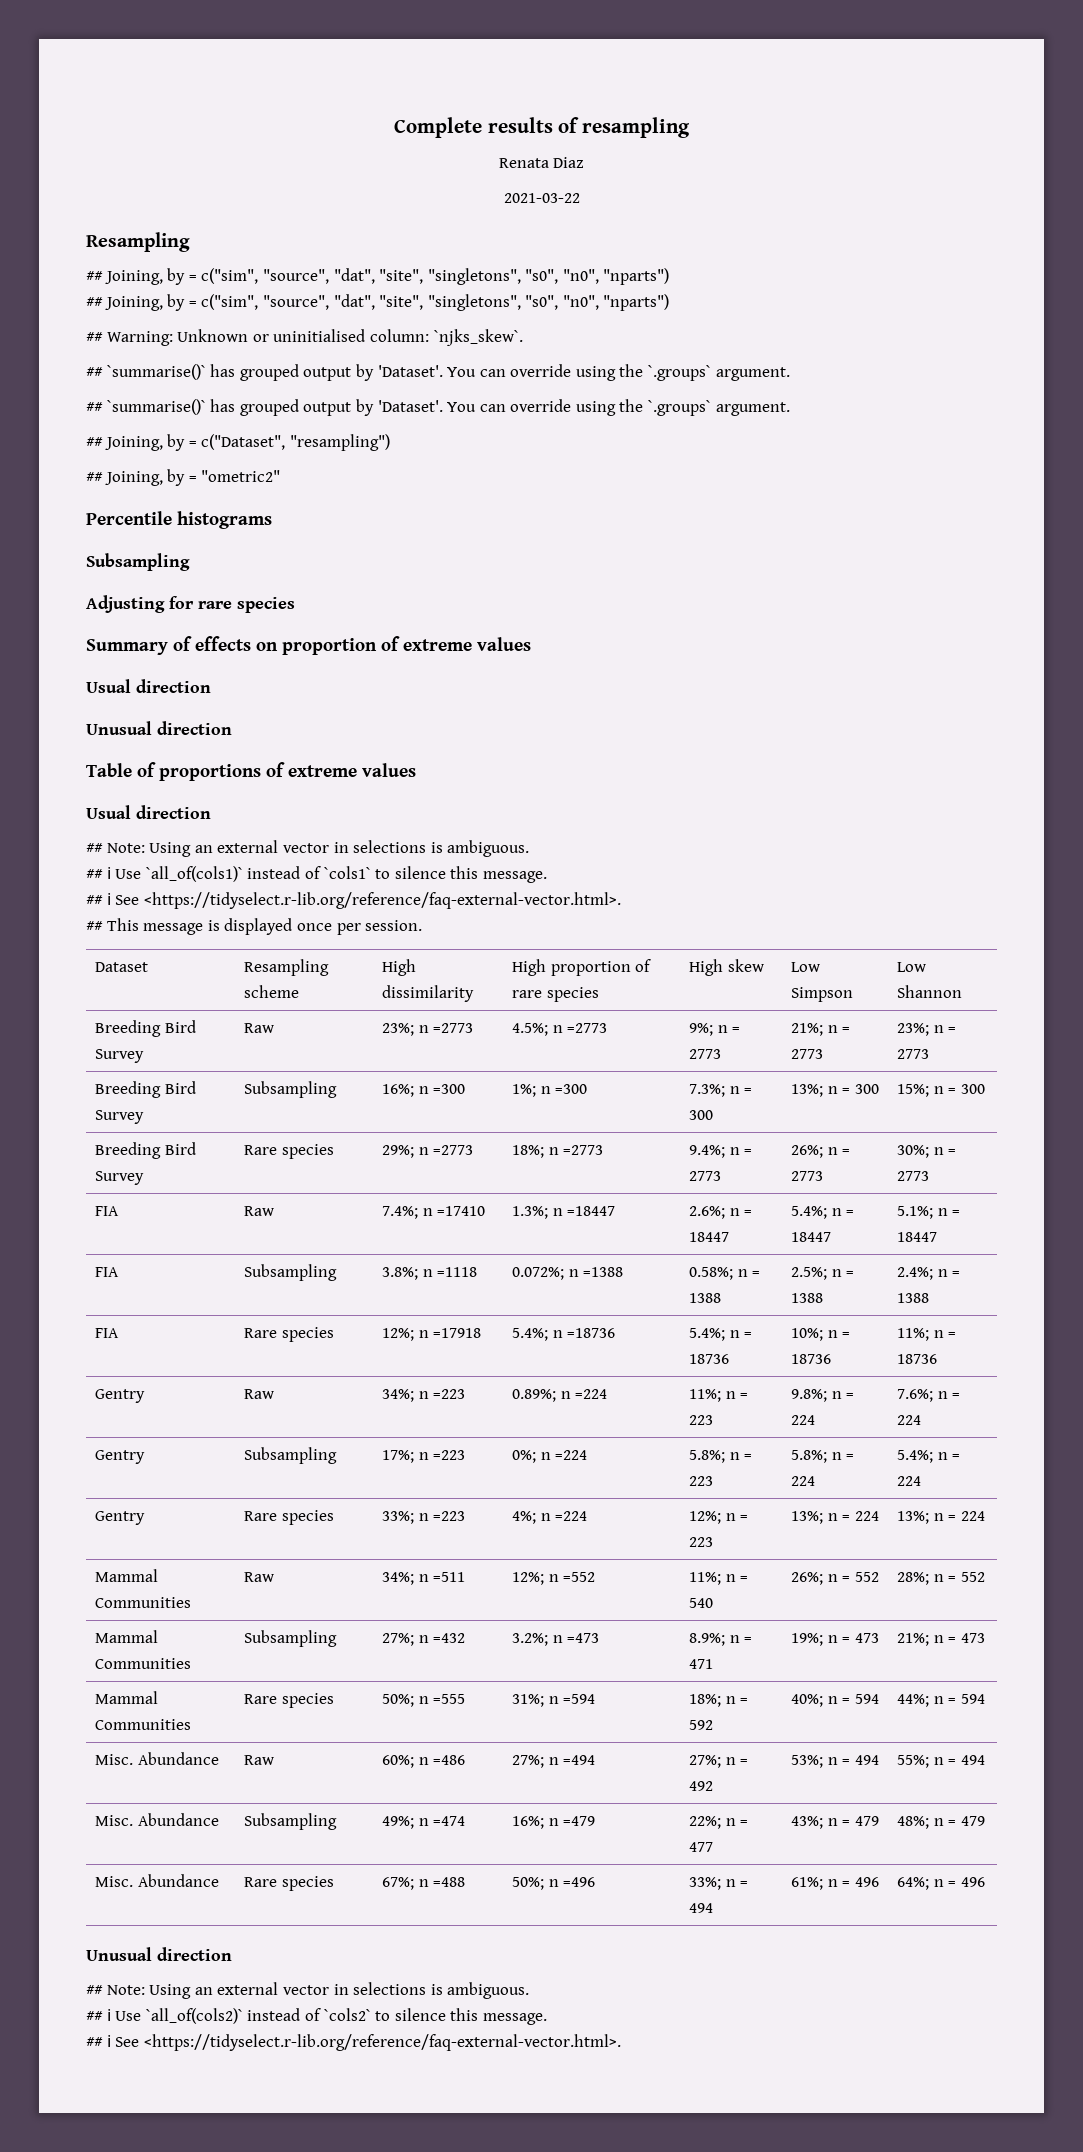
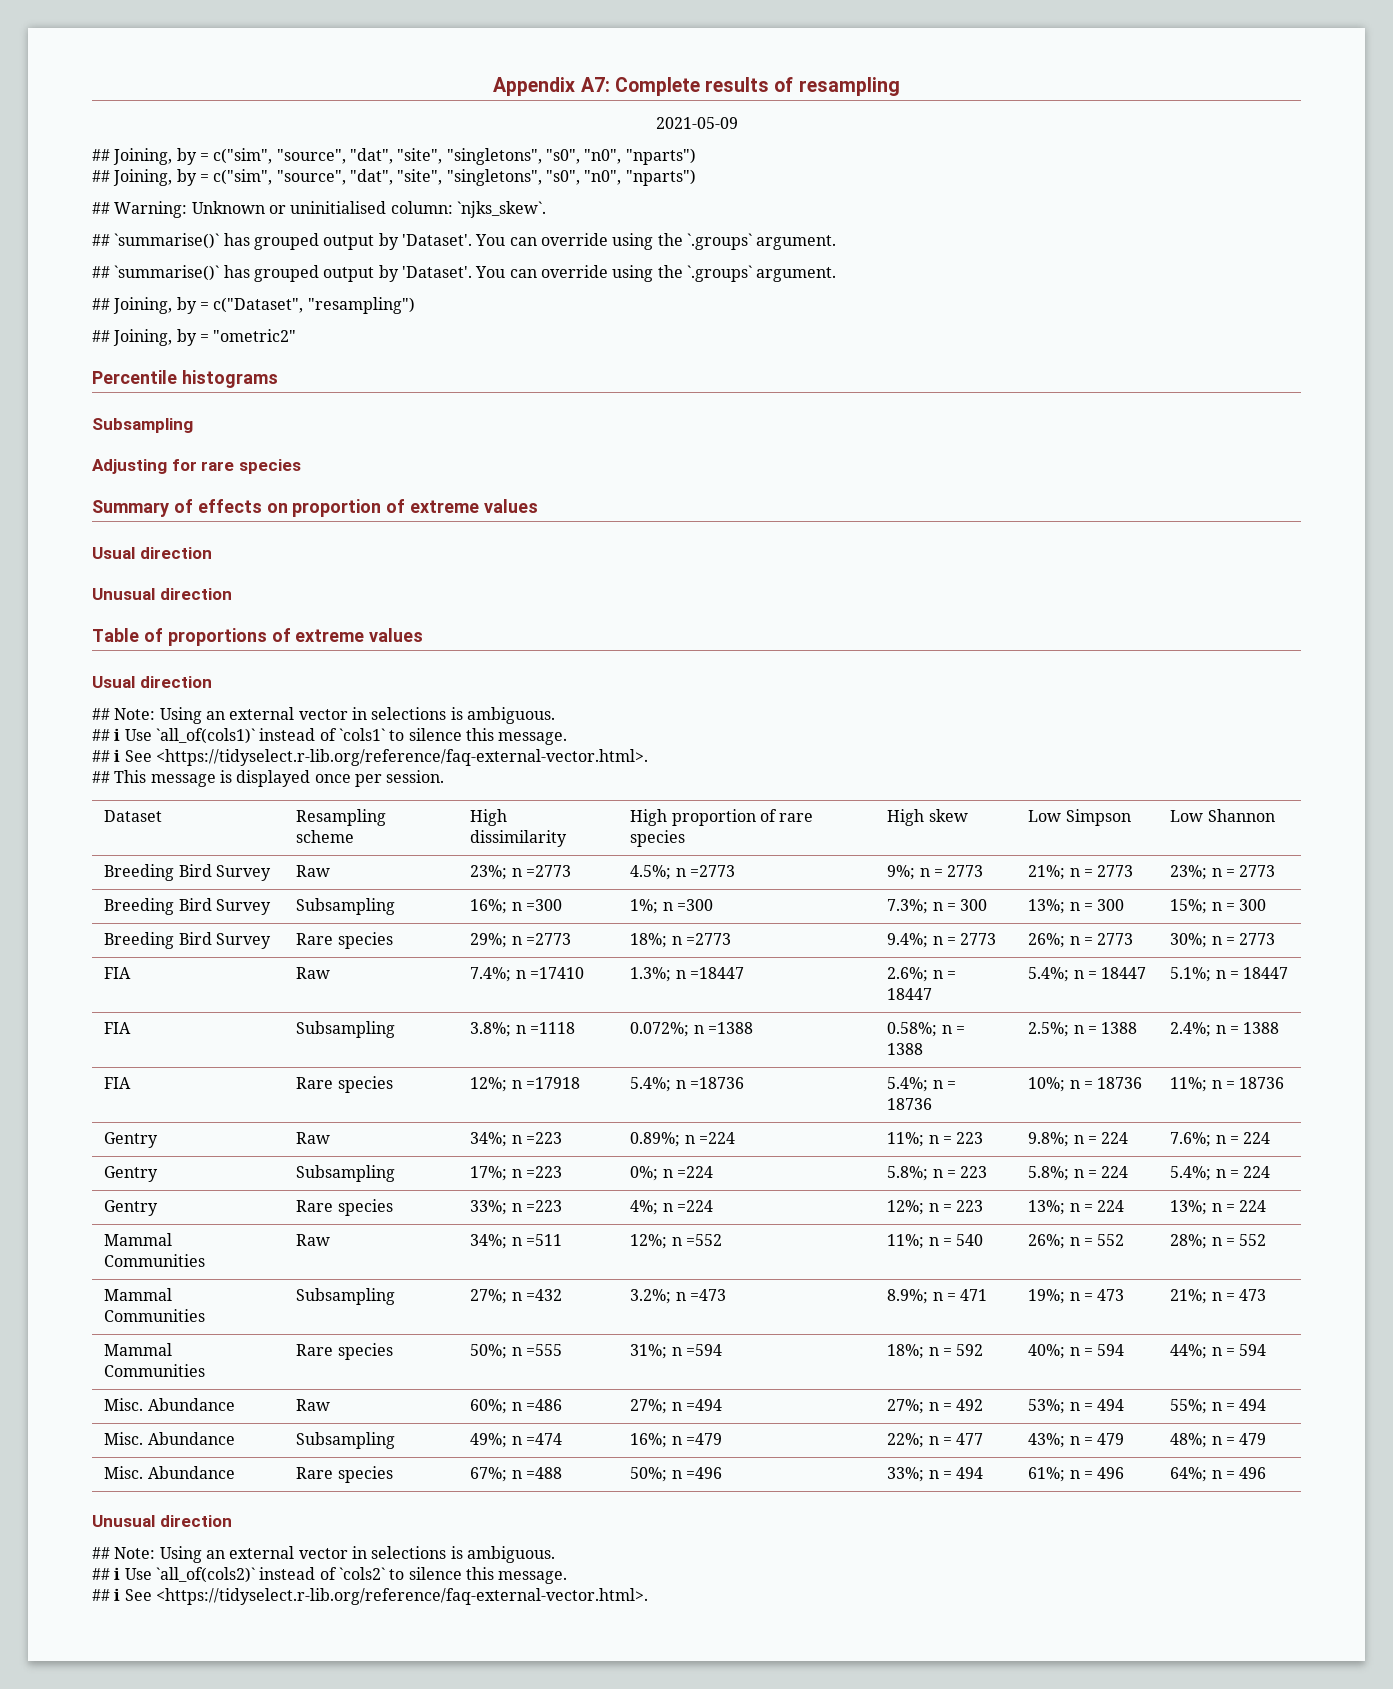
(394, 127) none -> [493,77,610,96] Appendix A7:
[498,157,585,168] [503,193,580,203] [86,232,190,252] Renata Diaz // 2021-03-22 // Resampling -> [655,117,738,129] 2021-05-09

